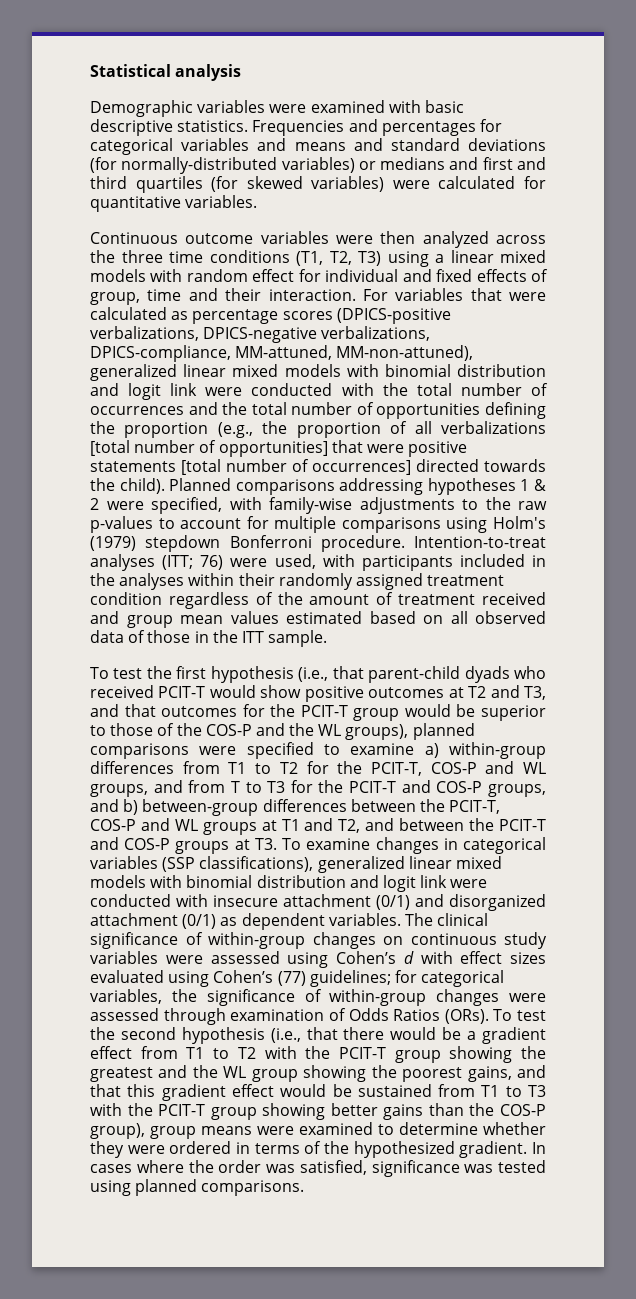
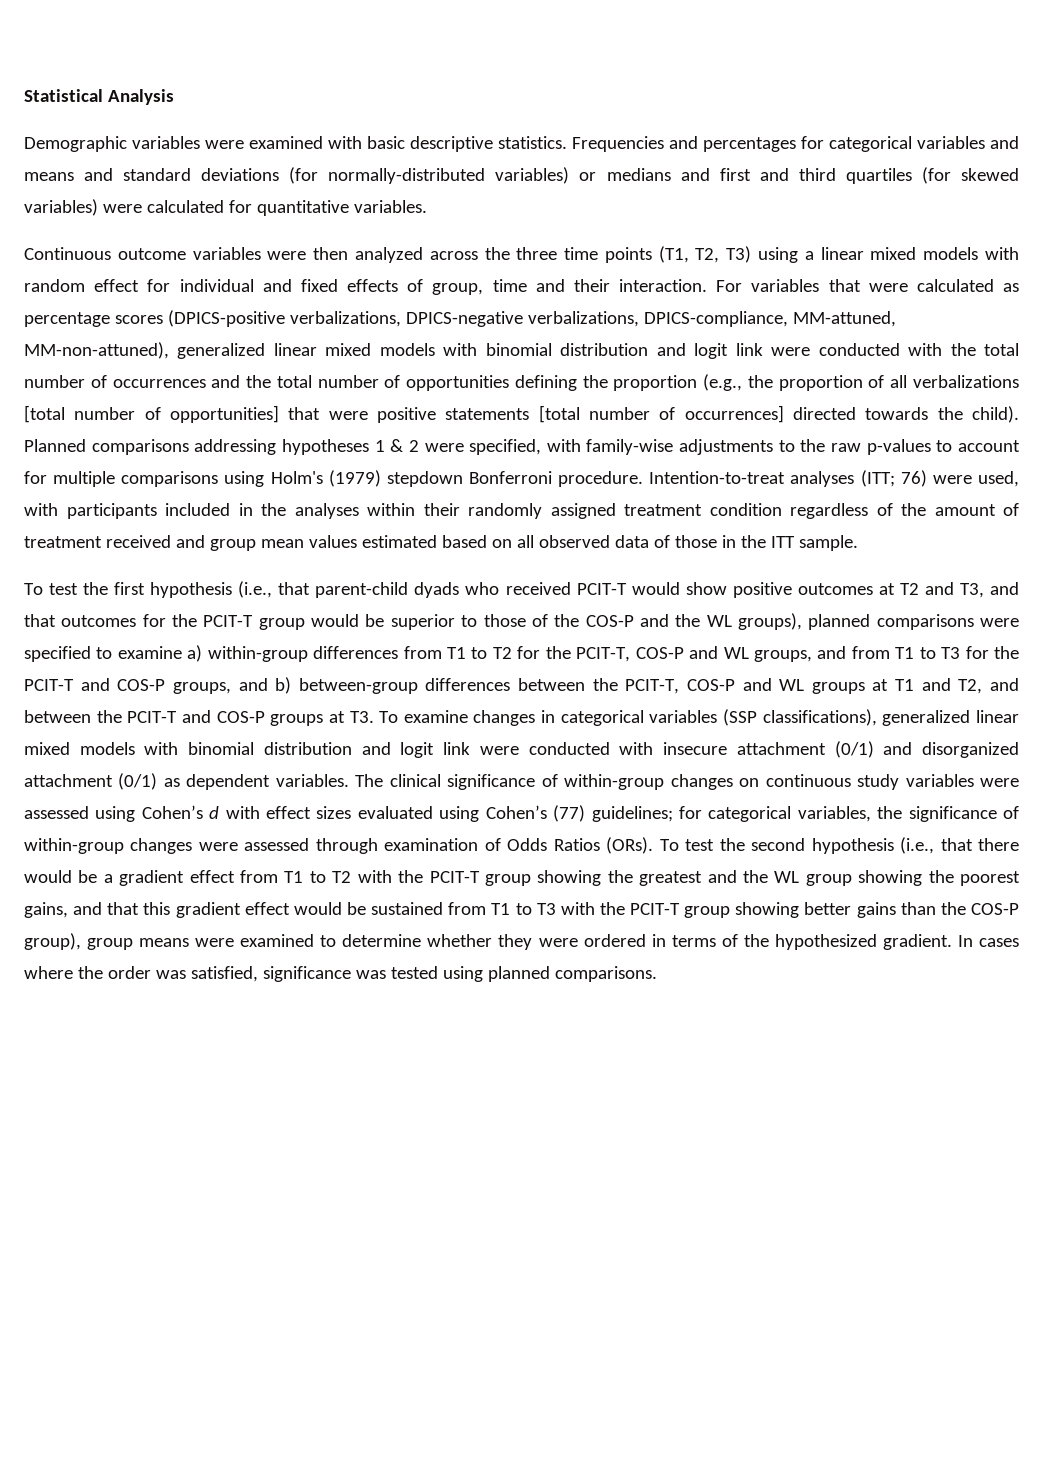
[175,64,242,81] analysis -> [107,89,174,105] Analysis
[209,250,290,263] conditions -> [604,247,652,263] points
[230,781,240,793] T -> [895,647,915,659] T1

